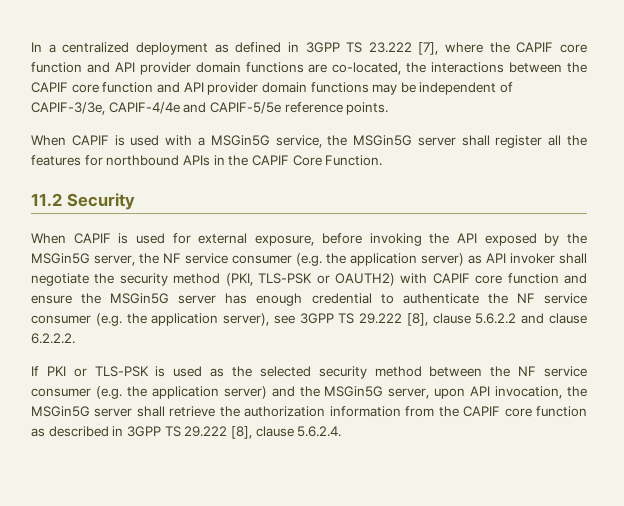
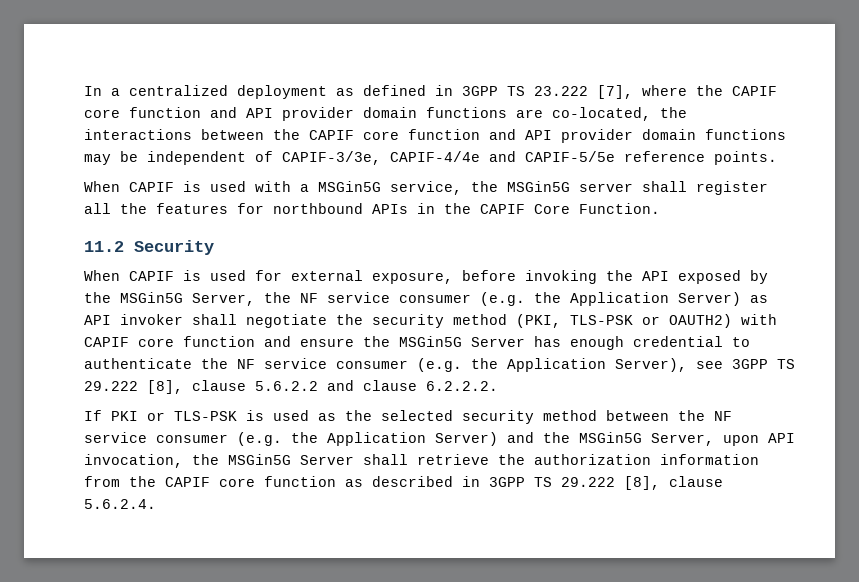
[94,253,464,266] server, the NF service consumer (e.g. the application server) -> [192,292,741,306] Server, the NF service consumer (e.g. the Application Server)
[178,295,217,304] server -> [471,337,525,347] Server
[151,313,270,326] application server), -> [507,358,687,372] Application Server),
[151,386,267,399] application server) -> [327,432,498,446] Application Server)
[388,388,430,399] server, -> [651,433,714,446] Server,
[94,408,133,417] server -> [300,455,354,465] Server

